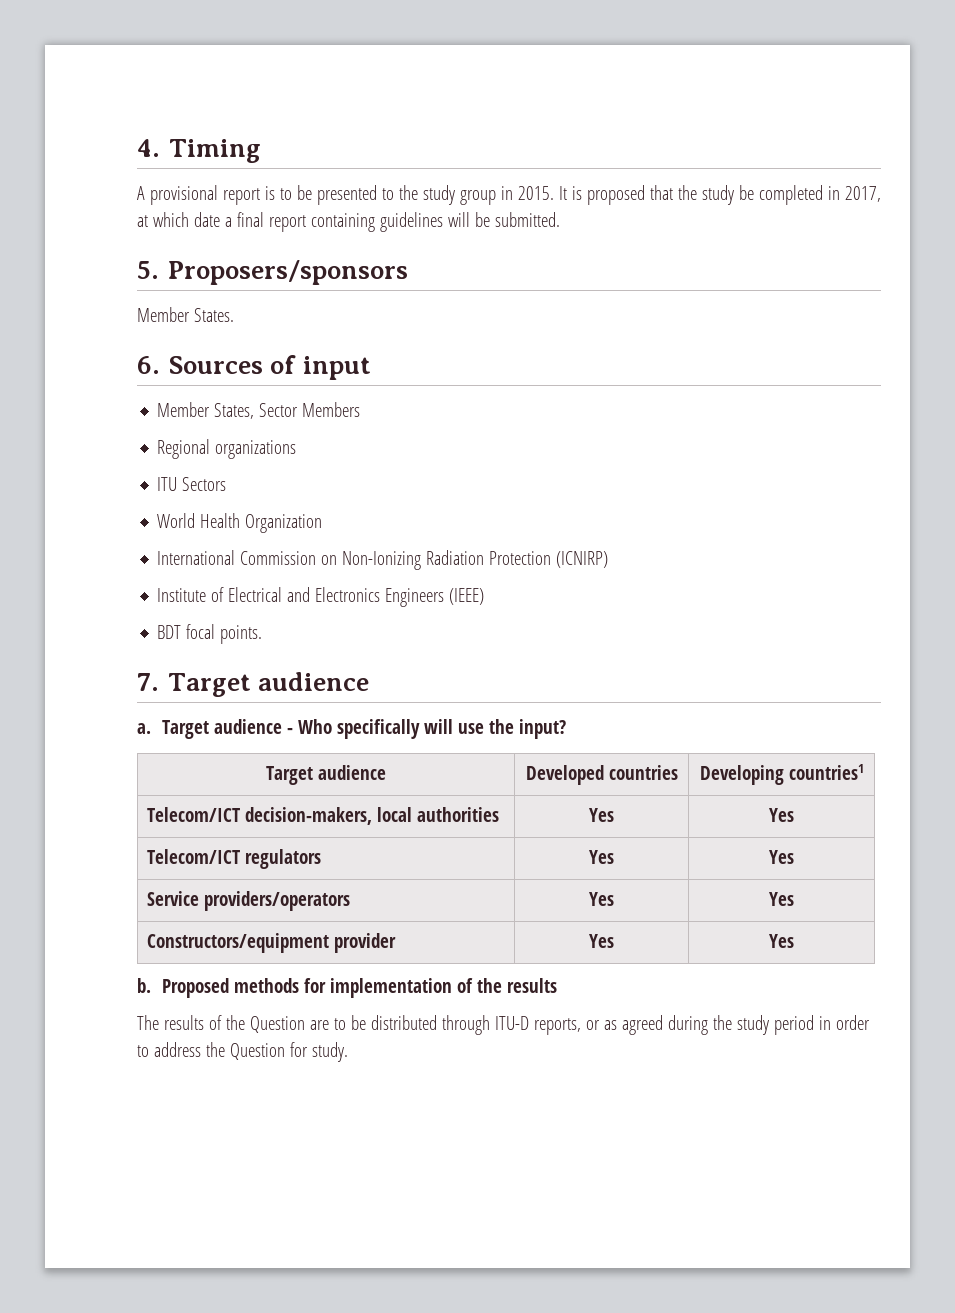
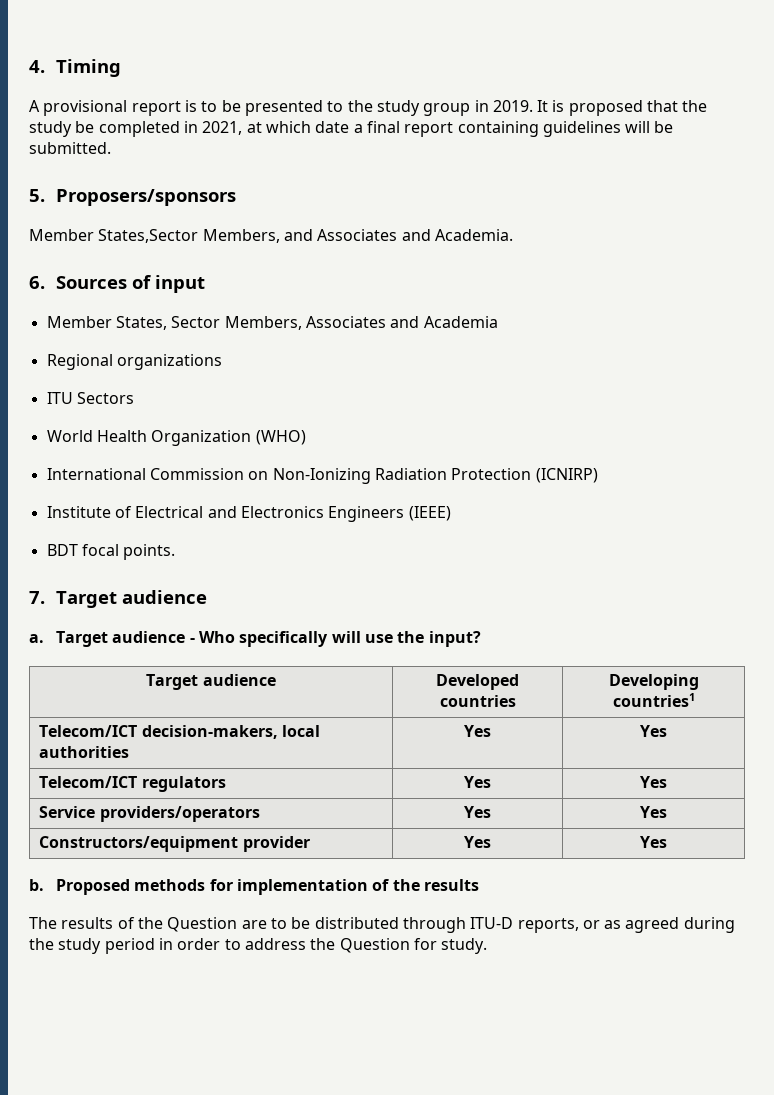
[517,186,554,200] 2015. -> [492,100,533,112] 2019.
[844,186,881,202] 2017, -> [202,121,243,135] 2021,
[193,308,234,322] States. -> [98,229,513,243] States,Sector Members, and Associates and Academia.
[302,402,361,417] Members -> [224,316,498,330] Members, Associates and Academia
(323, 523) none -> [255,430,306,445] (WHO)

